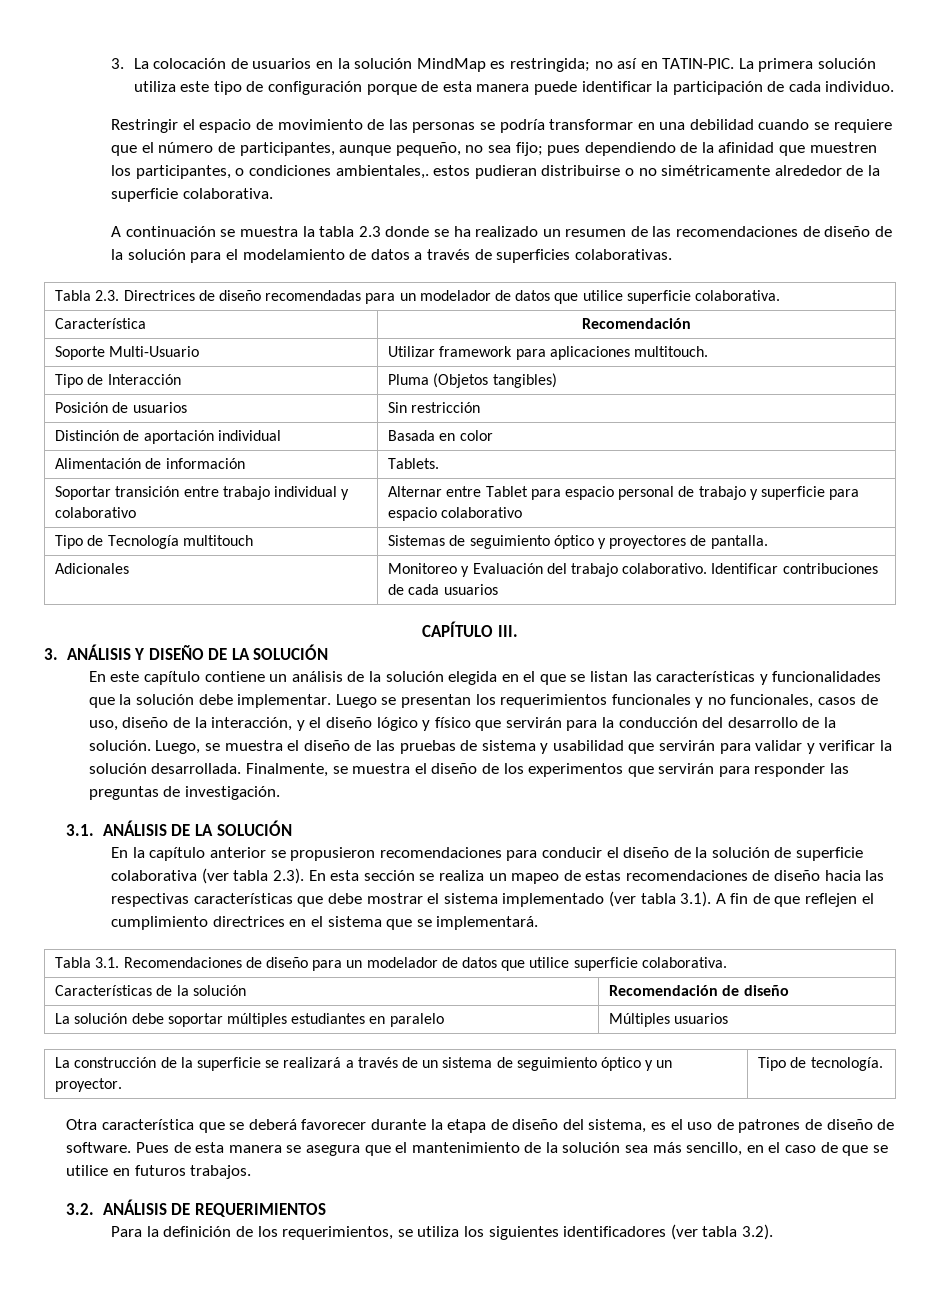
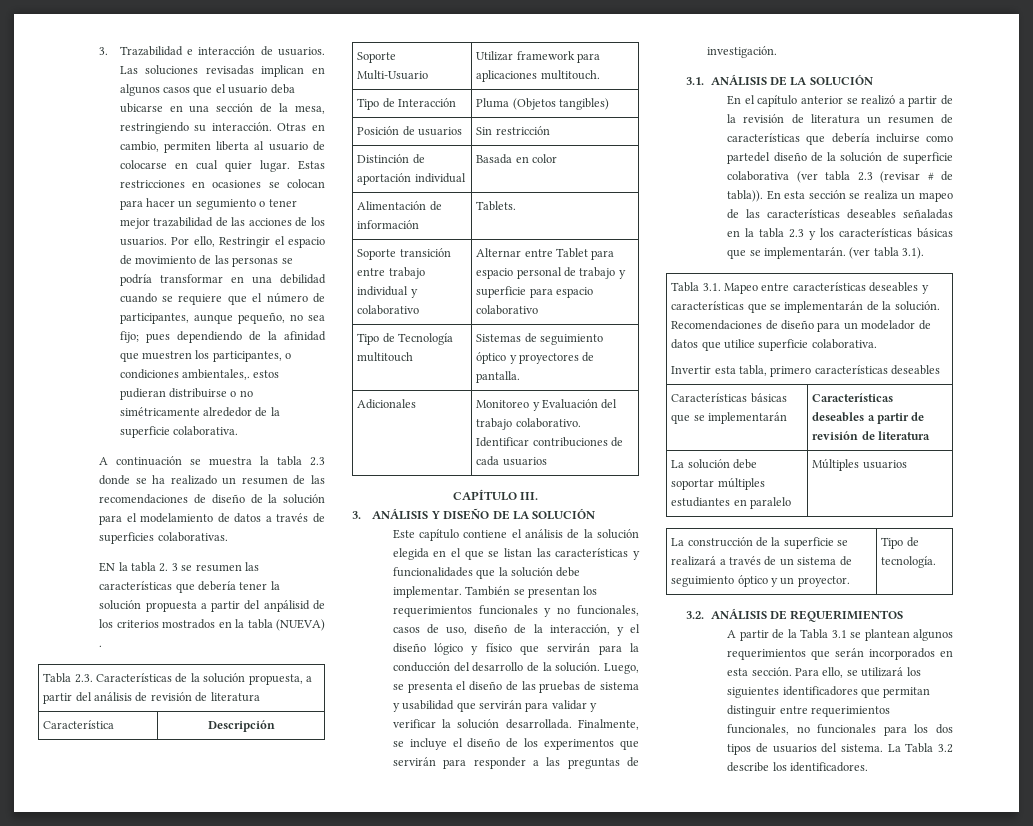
[111,58,877,72] [133,81,895,95] 3. La colocación de usuarios en la solución MindMap es restringida; no así en TATIN-PIC. La primera solución utiliza este tipo de configuración porque de esta manera puede identificar la participación de cada individuo. // -> [99,46,325,56] [119,65,325,77] [119,84,295,96] [119,103,326,114] [119,122,325,134] [119,141,325,153] [119,160,326,172] [119,179,325,188] [119,198,297,210] [119,217,325,229] [119,236,215,247] 3. Trazabilidad e interacción de usuarios. Las soluciones revisadas implican en algunos casos que el usuario deba ubicarse en una sección de la mesa, restringiendo su interacción. Otras en cambio, permiten liberta al usuario de colocarse en cual quier lugar. Estas restricciones en ocasiones se colocan para hacer un segumiento o tener mejor trazabilidad de las acciones de los usuarios. Por ello,
[55,290,780,304] // Tabla 2.3. Directrices de diseño recomendadas para un modelador de datos que utilice superficie colaborativa. -> [99,562,259,572] [99,581,280,593] [99,600,325,612] [99,619,325,631] [99,645,103,647] [43,673,312,685] [43,692,260,704] // EN la tabla 2. 3 se resumen las características que debería tener la solución propuesta a partir del anpálisid de los criterios mostrados en la tabla (NUEVA) . // Tabla 2.3. Características de la solución propuesta, a partir del análisis de revisión de literatura
[582,318,691,329] Recomendación -> [207,720,275,732] Descripción
[55,486,112,500] Soportar -> [357,249,397,260] Soporte
[88,671,140,682] En este -> [392,529,415,539] Este
[269,674,288,682] un -> [511,529,522,538] el
[335,694,377,708] Luego -> [465,586,511,596] También
[224,740,283,751] muestra -> [407,682,453,693] presenta
[352,763,411,774] muestra -> [409,738,447,750] incluye
(826, 770) none -> [532,760,539,766] a
[132,847,145,858] la -> [744,95,755,104] el
[290,847,619,861] propusieron recomendaciones para conducir el -> [861,95,953,107] [727,114,953,124] [727,133,953,145] [727,152,771,164] realizó a partir de la revisión de literatura un resumen de características que debería incluirse como partedel
[272,868,304,884] 2.3). -> [857,171,953,183] [727,190,764,202] 2.3 (revisar # de tabla)).
[585,870,885,881] [111,891,874,907] [111,916,539,930] [55,957,120,968] estas recomendaciones de diseño hacia las respectivas características que debe mostrar el sistema implementado (ver tabla 3.1). A fin de que reflejen el cumplimiento directrices en el sistema que se implementará. // Tabla 3.1. -> [746,209,953,219] [727,228,953,240] [727,247,925,259] [671,282,929,294] [671,301,940,313] las características deseables señaladas en la tabla 2.3 y los características básicas que se implementarán. (ver tabla 3.1). // Tabla 3.1. Mapeo entre características deseables y características que se implementarán de la solución.
[55,985,246,996] [609,985,789,996] // Características de la solución | Recomendación de diseño -> [671,365,941,377] [671,393,787,403] [671,412,788,424] [812,393,894,402] [812,412,925,424] [812,431,931,440] // Invertir esta tabla, primero características deseables // Características básicas que se implementarán | Características deseables a partir de revisión de literatura
[66,1119,895,1133] [66,1142,888,1156] [66,1165,252,1179] [66,1199,327,1217] [111,1224,773,1240] Otra característica que se deberá favorecer durante la etapa de diseño del sistema, es el uso de patrones de diseño de software. Pues de esta manera se asegura que el mantenimiento de la solución sea más sencillo, en el caso de que se utilice en futuros trabajos. // 3.2. ANÁLISIS DE REQUERIMIENTOS // Para la definición de los requerimientos, se utiliza los siguientes identificadores (ver tabla 3.2). -> [686,608,904,622] [727,629,953,641] [727,648,953,660] [727,667,921,678] [727,686,931,698] [727,705,890,717] [727,724,953,736] [727,743,953,755] [727,762,868,772] 3.2. ANÁLISIS DE REQUERIMIENTOS // A partir de la Tabla 3.1 se plantean algunos requerimientos que serán incorporados en esta sección. Para ello, se utilizará los siguientes identificadores que permitan distinguir entre requerimientos funcionales, no funcionales para los dos tipos de usuarios del sistema. La Tabla 3.2 describe los identificadores.

